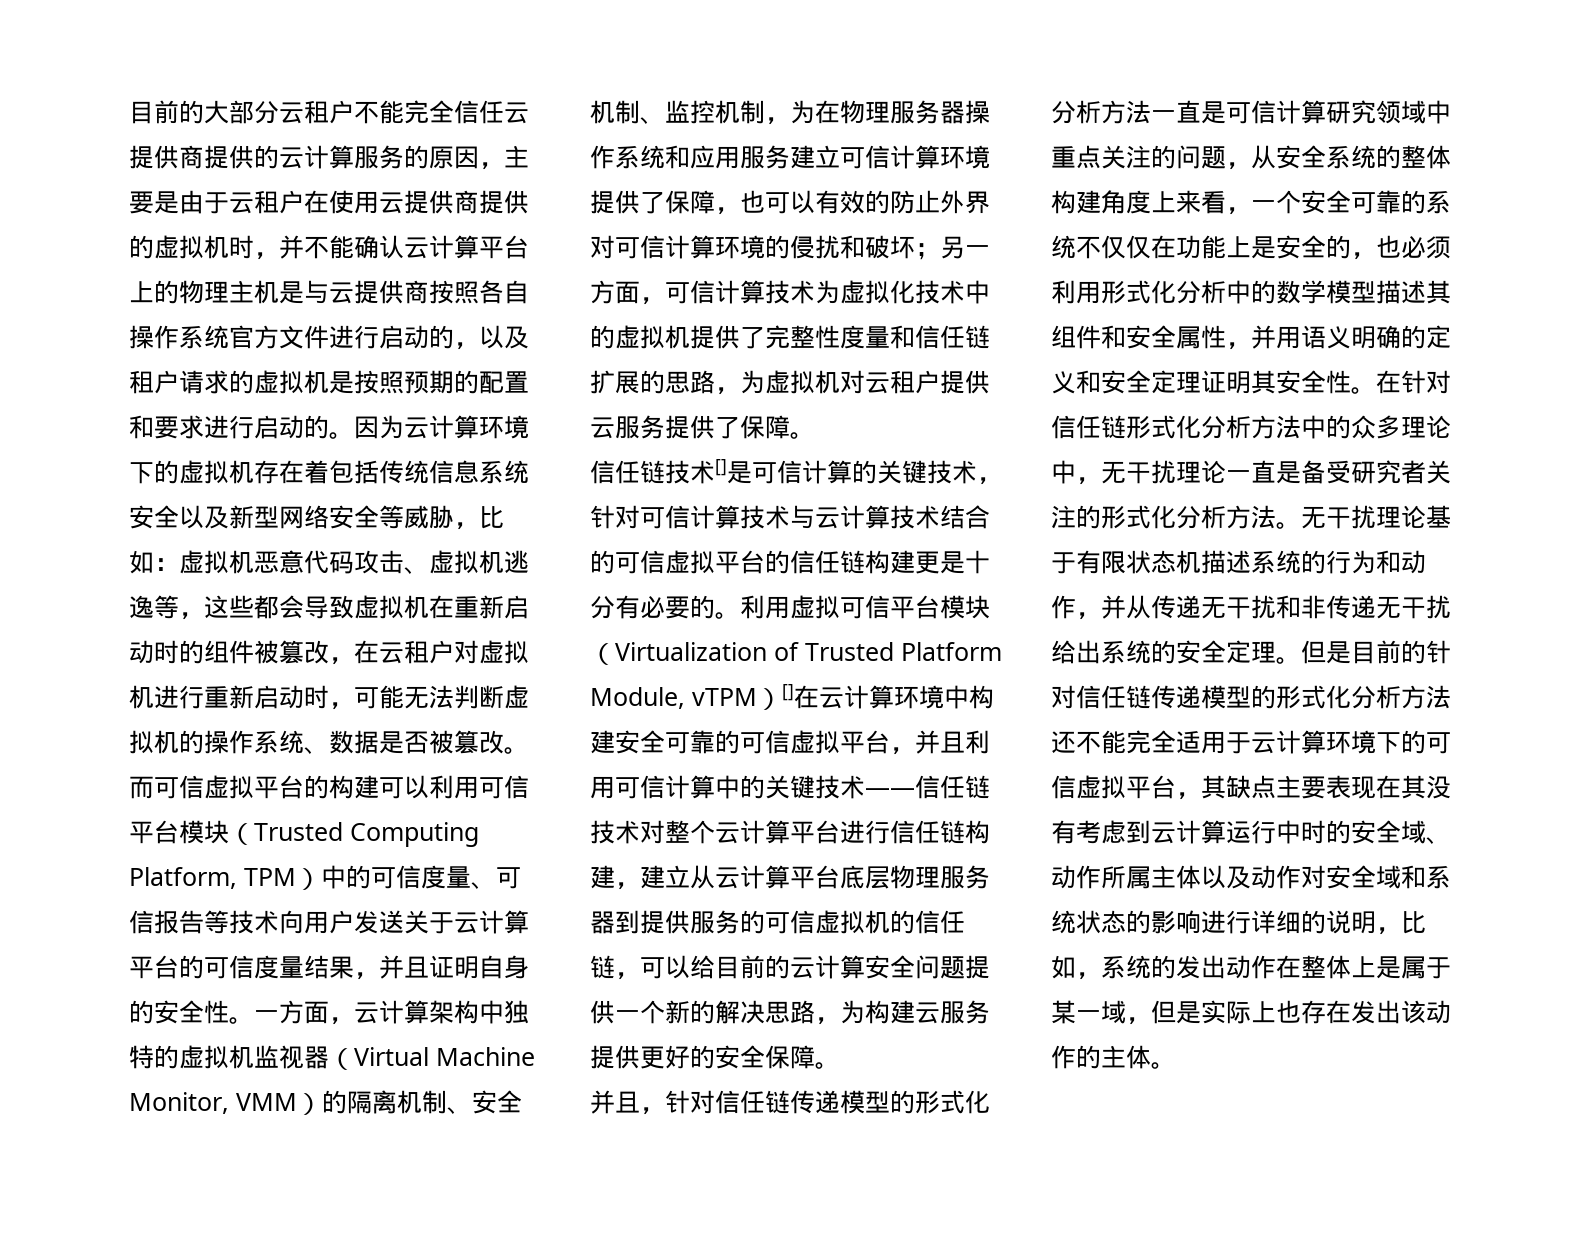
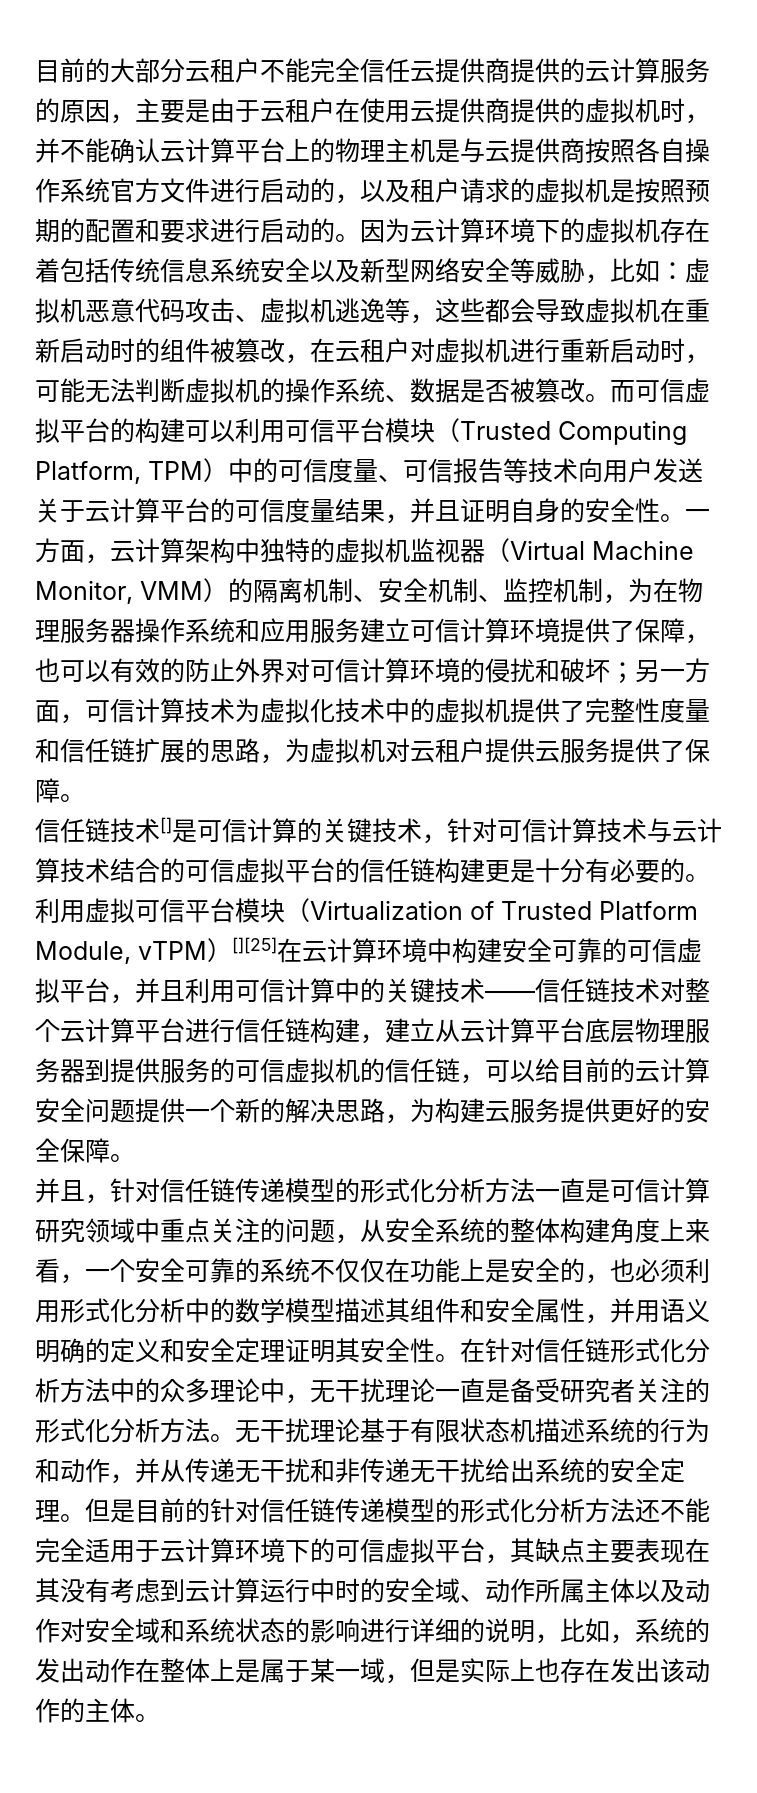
[782,684,794,701] [] -> [232,937,277,954] [][25]

